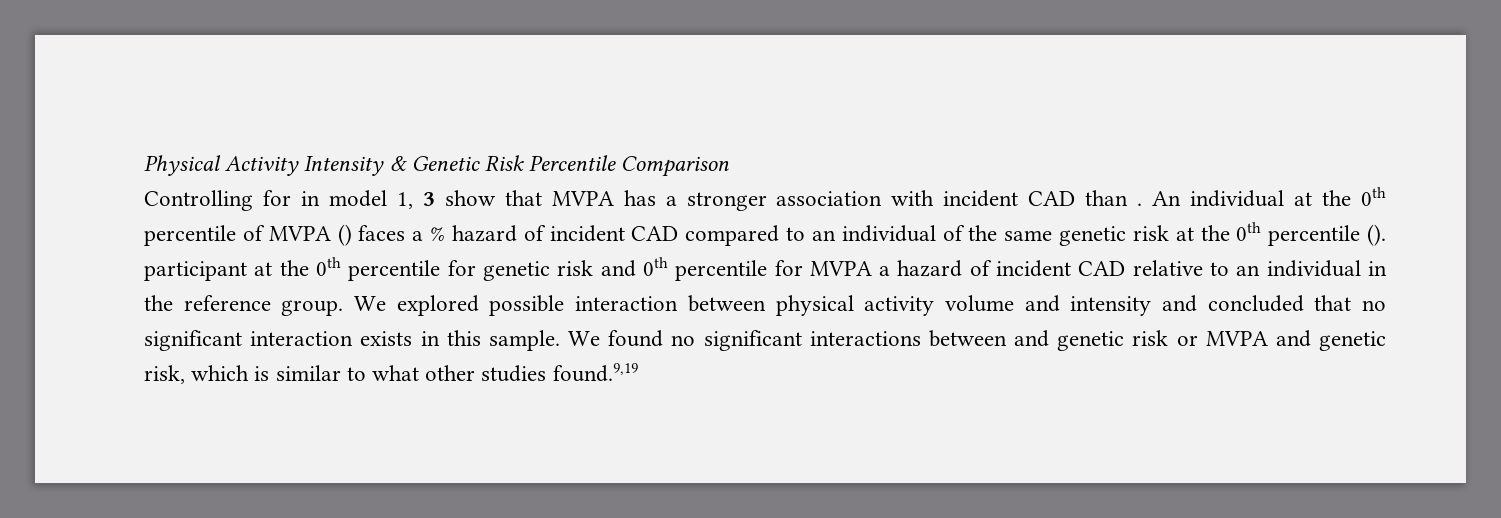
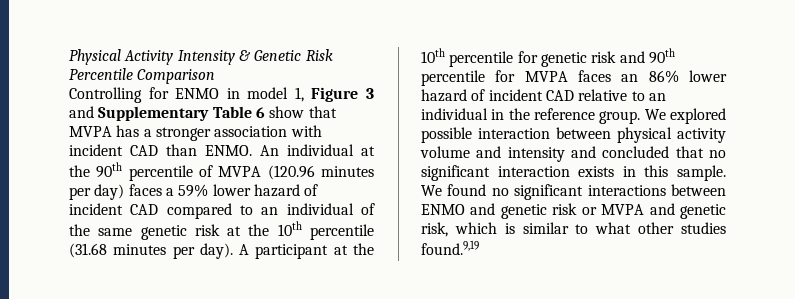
(291, 198) none -> [175,88,220,99] ENMO
[422,192,435,206] 3 -> [311,87,374,102] [69,106,265,121] Figure 3 and Supplementary Table 6
[1137,203,1143,206] . -> [205,145,252,156] ENMO.
[1361,187,1387,206] 0th -> [96,162,123,178] 90th
[337,224,445,246] () faces a % -> [267,165,374,180] [69,184,251,200] (120.96 minutes per day) faces a 59% lower
[1236,222,1386,246] 0th percentile (). -> [277,221,374,240] [69,243,250,259] 10th percentile (31.68 minutes per day). A
[315,257,341,276] 0th -> [421,48,445,63] 10th
[642,257,668,276] 0th -> [648,48,675,64] 90th
[879,266,891,276] a -> [578,70,727,83] faces an 86% lower
(1007, 338) none -> [421,204,465,215] ENMO

